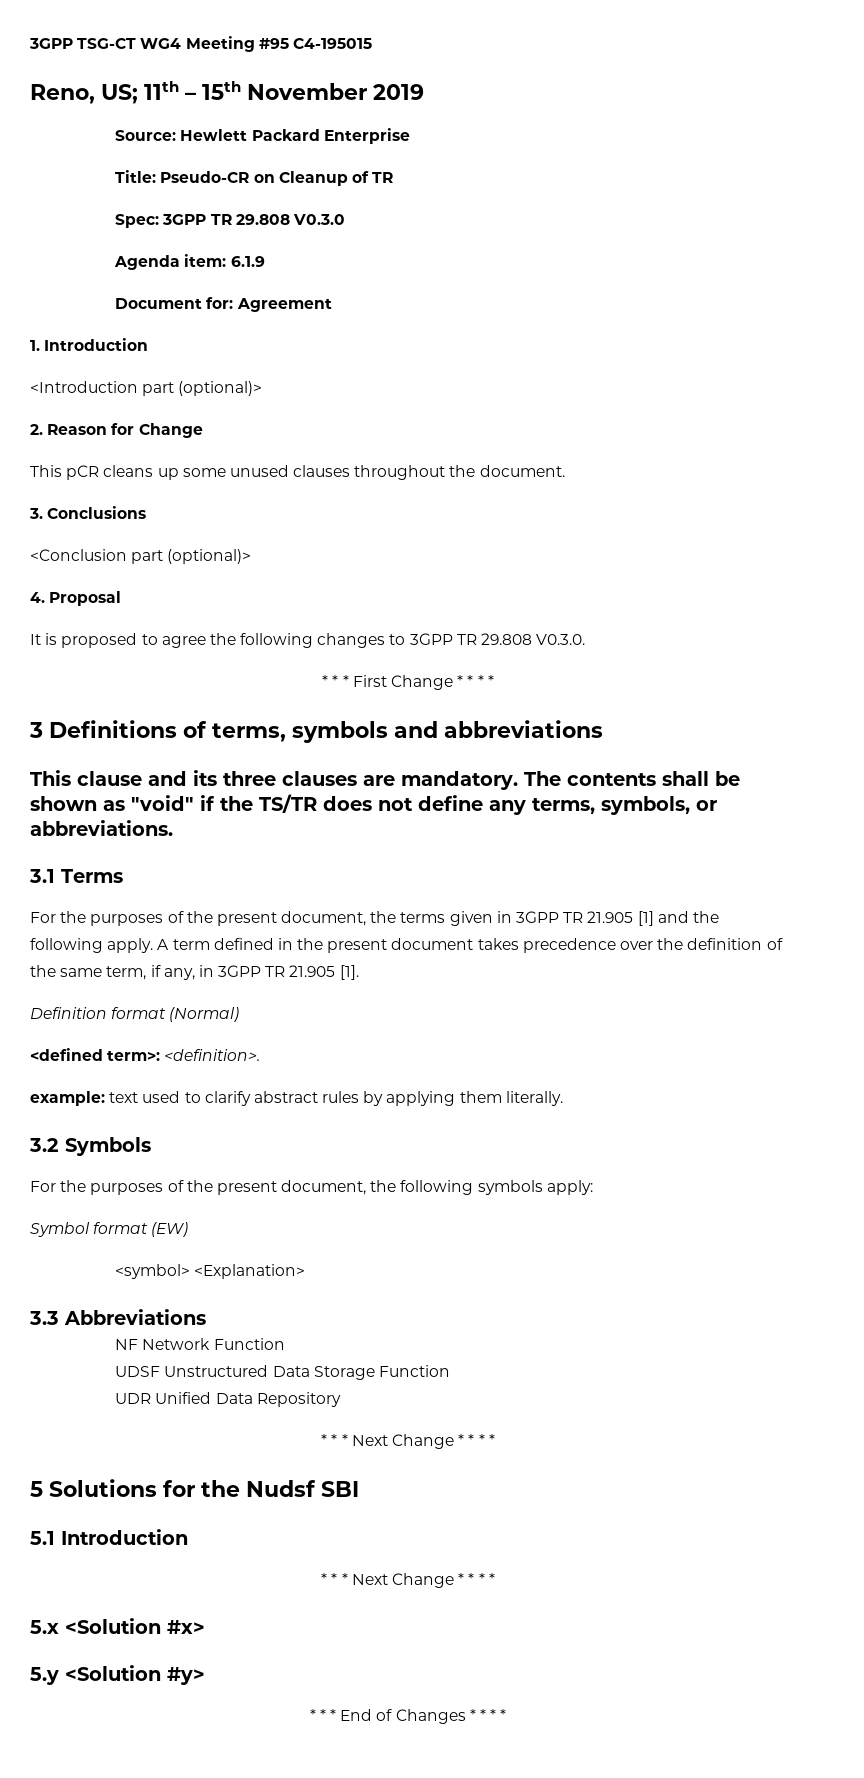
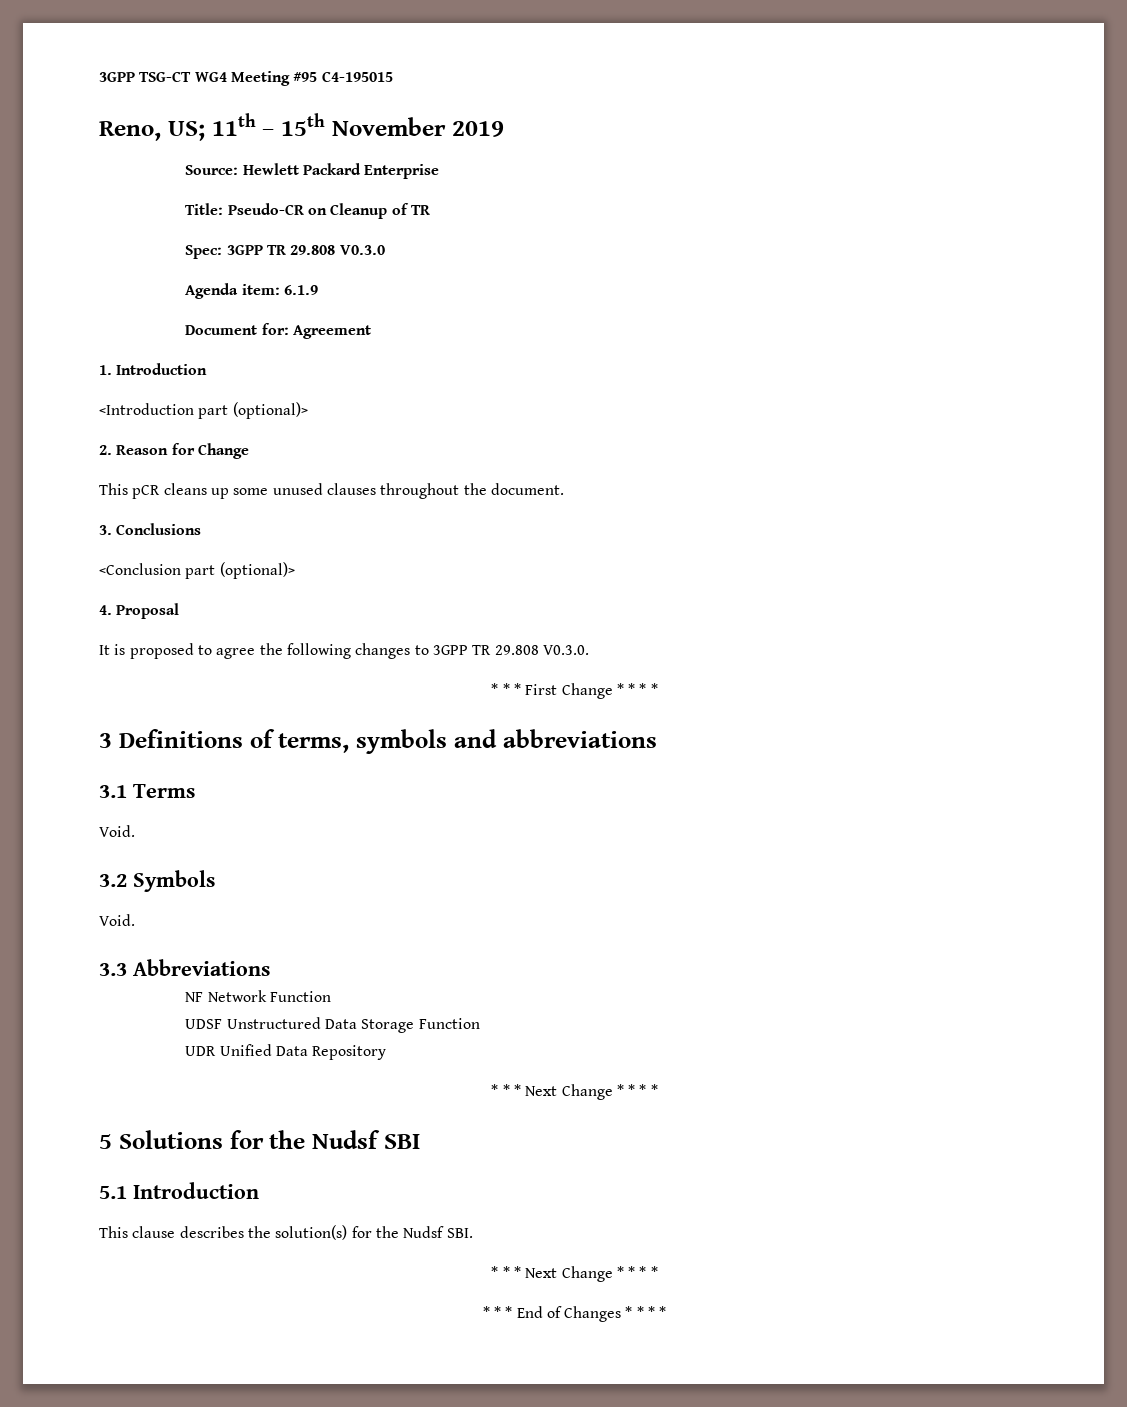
[30,770,740,790] [30,794,717,815] [30,820,173,836] [29,869,123,883] [30,911,719,926] [30,938,783,953] [30,965,359,980] [30,1007,240,1022] [30,1048,261,1061] [30,1091,563,1106] [29,1137,151,1156] [30,1180,593,1195] [30,1222,189,1237] [115,1264,306,1279] This clause and its three clauses are mandatory. The contents shall be shown as "void" if the TS/TR does not define any terms, symbols, or abbreviations. // 3.1 Terms // For the purposes of the present document, the terms given in 3GPP TR 21.905 [1] and the following apply. A term defined in the present document takes precedence over the definition of the same term, if any, in 3GPP TR 21.905 [1]. // Definition format (Normal) // <defined term>: <definition>. // example: text used to clarify abstract rules by applying them literally. // 3.2 Symbols // For the purposes of the present document, the following symbols apply: // Symbol format (EW) // <symbol> <Explanation> -> [99,784,195,798] [99,825,135,837] [99,870,215,892] [99,914,135,926] 3.1 Terms // Void. // 3.2 Symbols // Void.
[321,1573,495,1588] [30,1618,205,1634] [30,1665,205,1685] // * * * Next Change * * * * // 5.x <Solution #x> // 5.y <Solution #y> -> [99,1225,473,1240] [491,1266,658,1282] // This clause describes the solution(s) for the Nudsf SBI. // * * * Next Change * * * *

